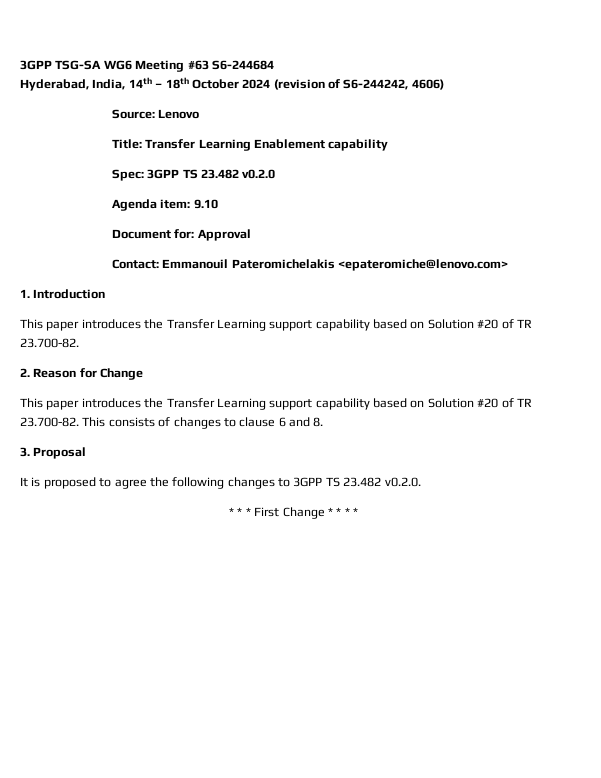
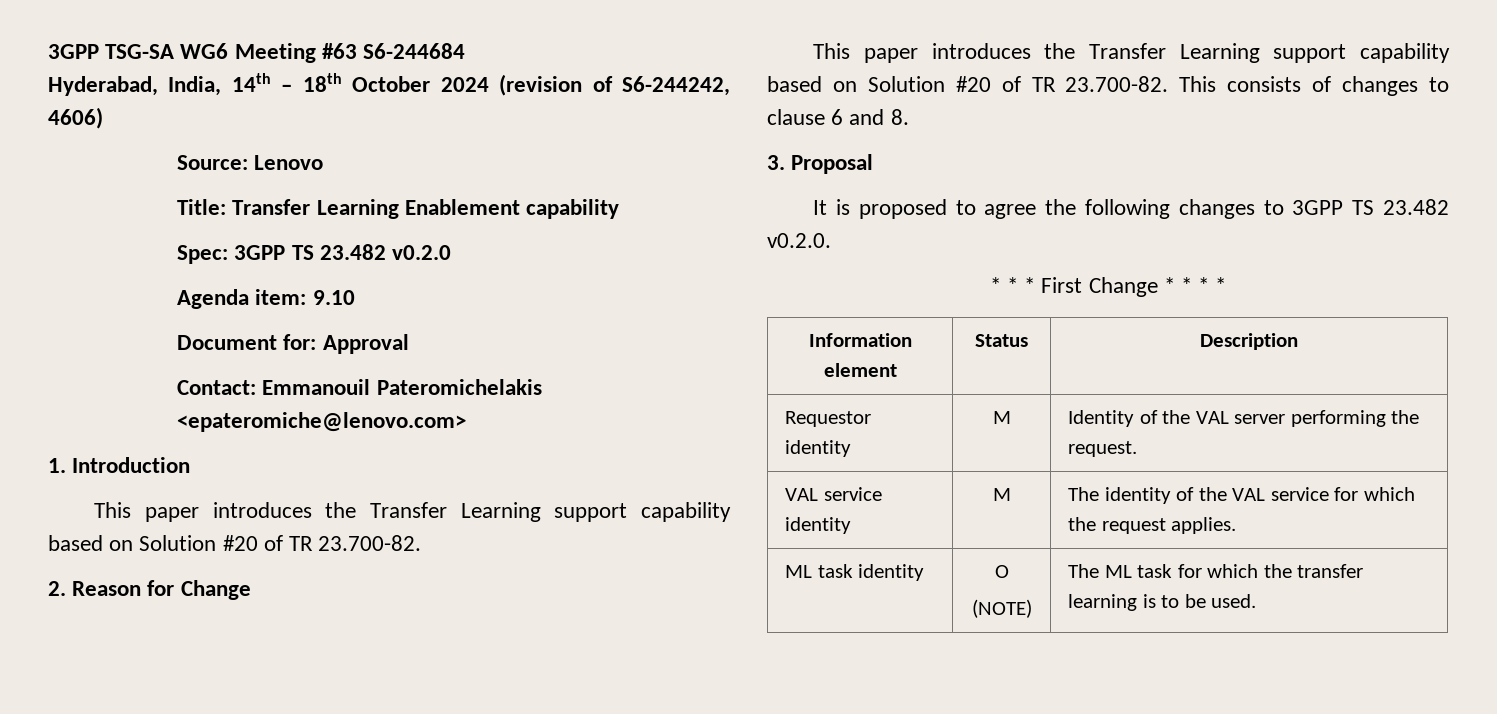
(358, 511) none -> [808,333,912,347] [823,363,897,377] [975,334,1028,347] [1200,333,1298,350] [785,411,872,427] [785,440,852,457] [992,411,1011,424] [1068,410,1420,427] [1068,441,1138,457] [785,487,882,501] [785,517,852,534] [992,488,1011,501] [1068,487,1415,504] [1068,517,1237,534] [785,564,925,581] [994,565,1009,578] [971,599,1032,618] [1068,564,1364,578] [1068,594,1257,611] // Information element | Status | Description // Requestor identity | M | Identity of the VAL server performing the request. // VAL service identity | M | The identity of the VAL service for which the request applies. // ML task identity | O // (NOTE) | The ML task for which the transfer learning is to be used.

